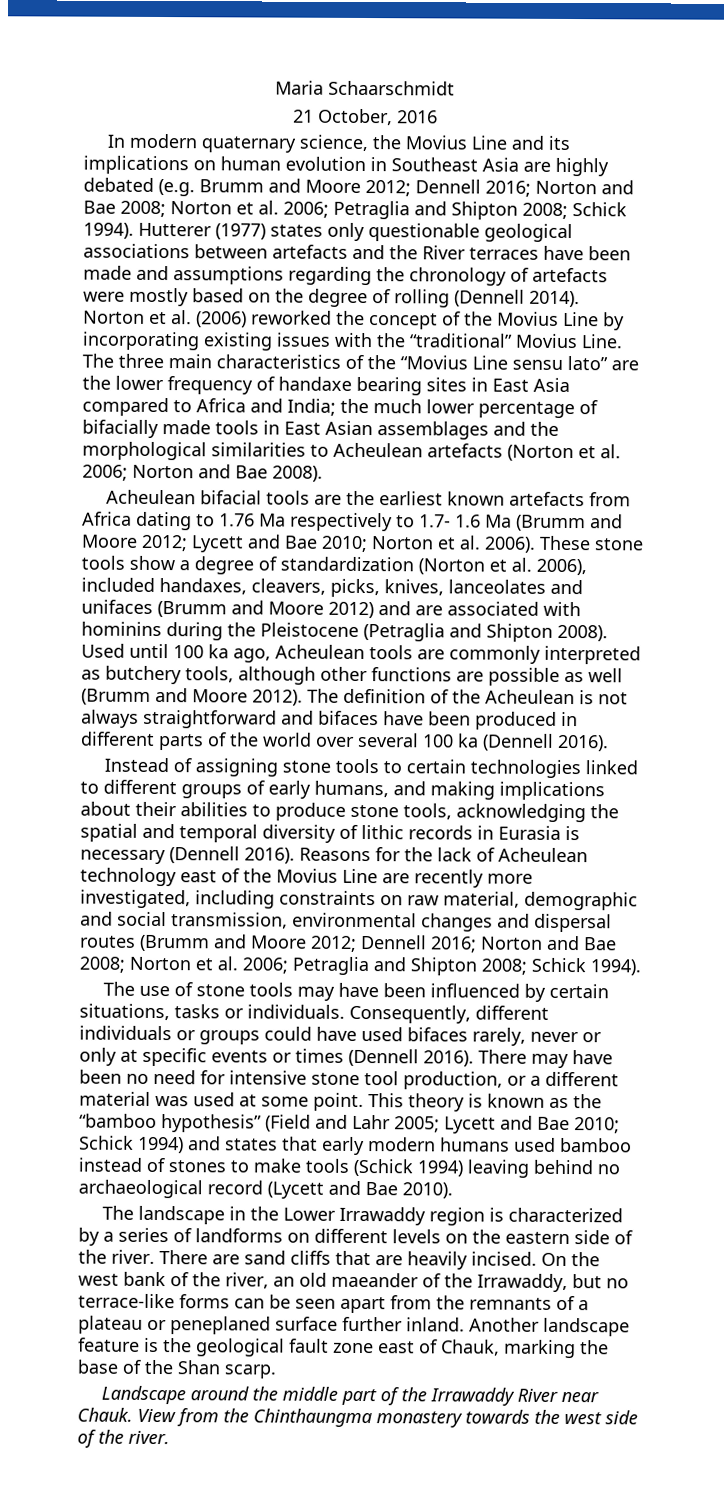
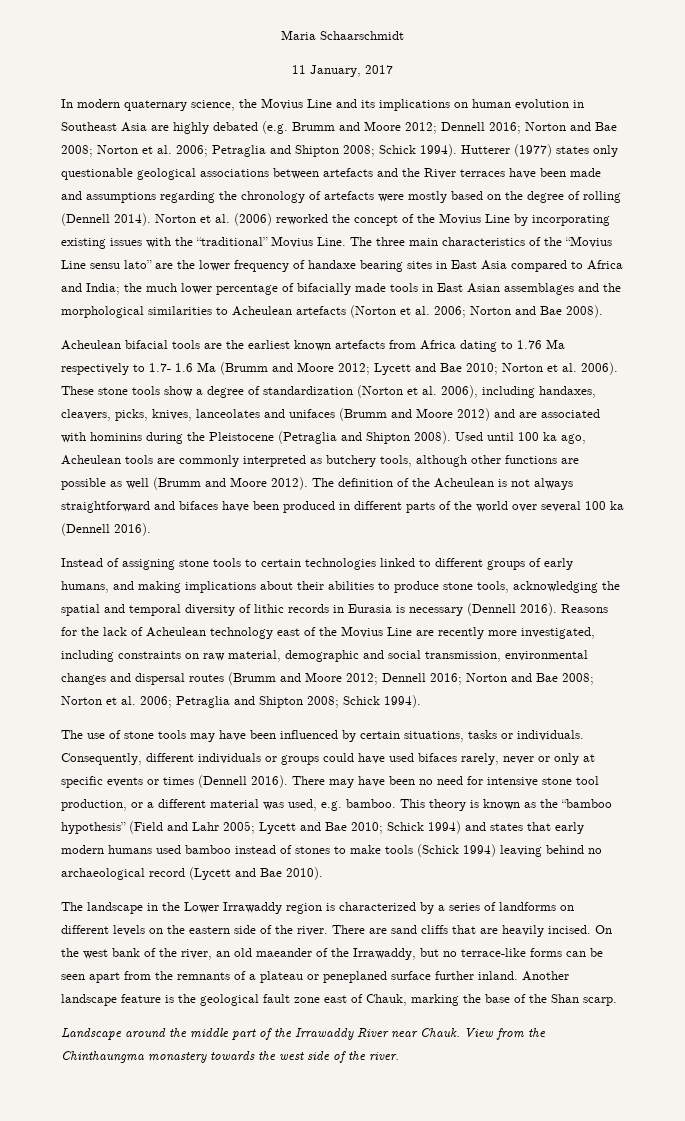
[292,108,438,126] 21 October, 2016 -> [292,65,393,77] 11 January, 2017
[81,577,155,592] included -> [482,386,535,398] including
[193,1092,364,1112] used at some point. -> [288,799,396,811] used, e.g. bamboo.

